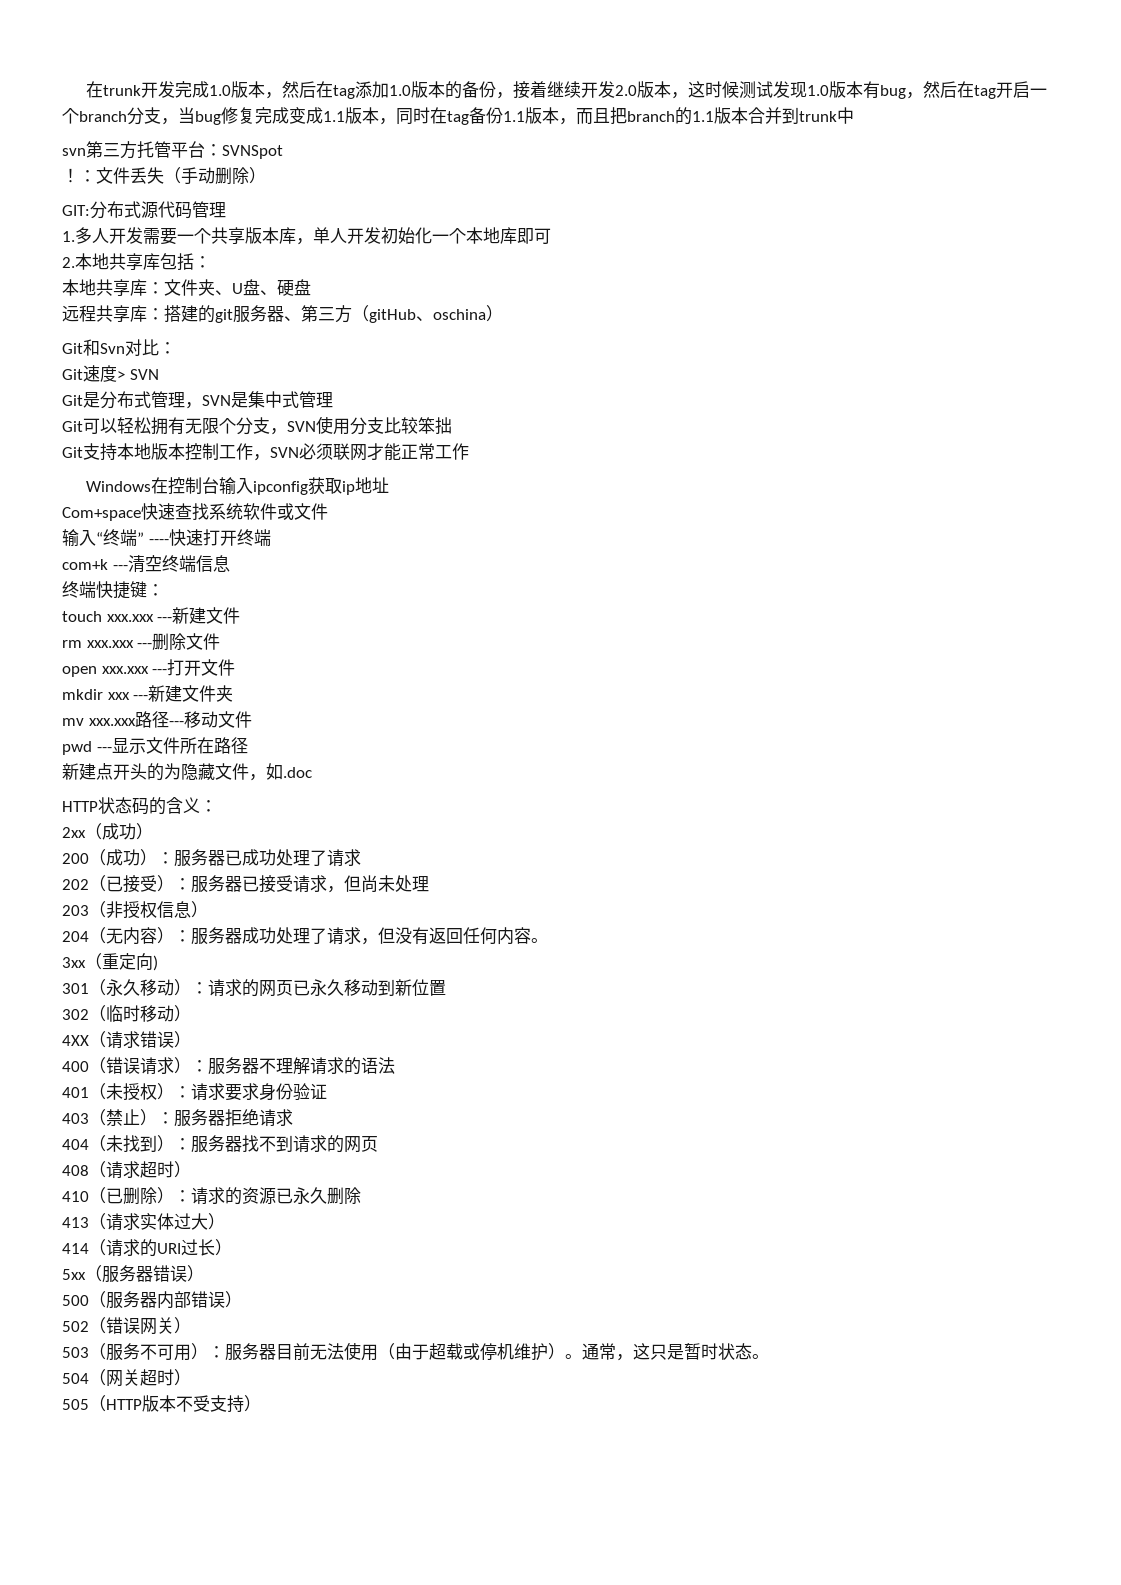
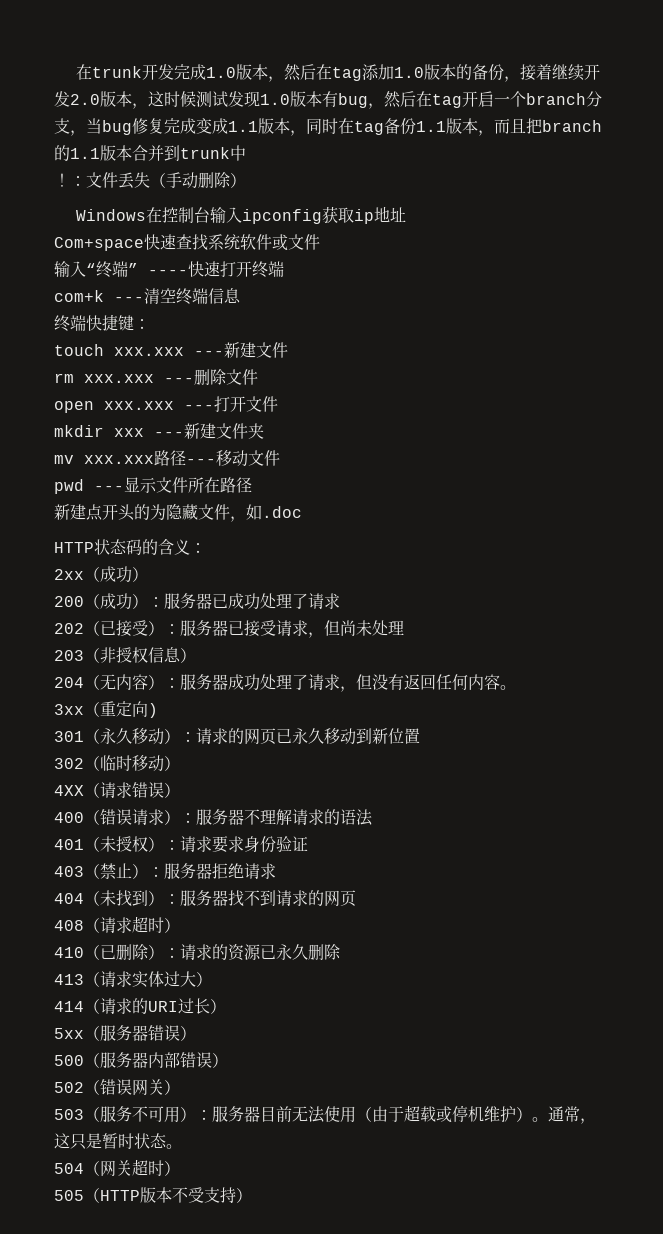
[62,141,283,159] // svn第三方托管平台：SVNSpot -> (246, 153) none
[62,201,226,219] [62,227,551,245] [62,253,211,271] [62,279,311,297] [62,305,503,323] [62,339,176,356] [62,365,159,382] [62,391,333,409] [62,416,452,435] [62,443,469,461] // GIT:分布式源代码管理 // 1.多人开发需要一个共享版本库，单人开发初始化一个本地库即可 // 2.本地共享库包括： // 本地共享库：文件夹、U盘、硬盘 // 远程共享库：搭建的git服务器、第三方（gitHub、oschina） // Git和Svn对比： // Git速度> SVN // Git是分布式管理，SVN是集中式管理 // Git可以轻松拥有无限个分支，SVN使用分支比较笨拙 // Git支持本地版本控制工作，SVN必须联网才能正常工作 -> (246, 180) none

